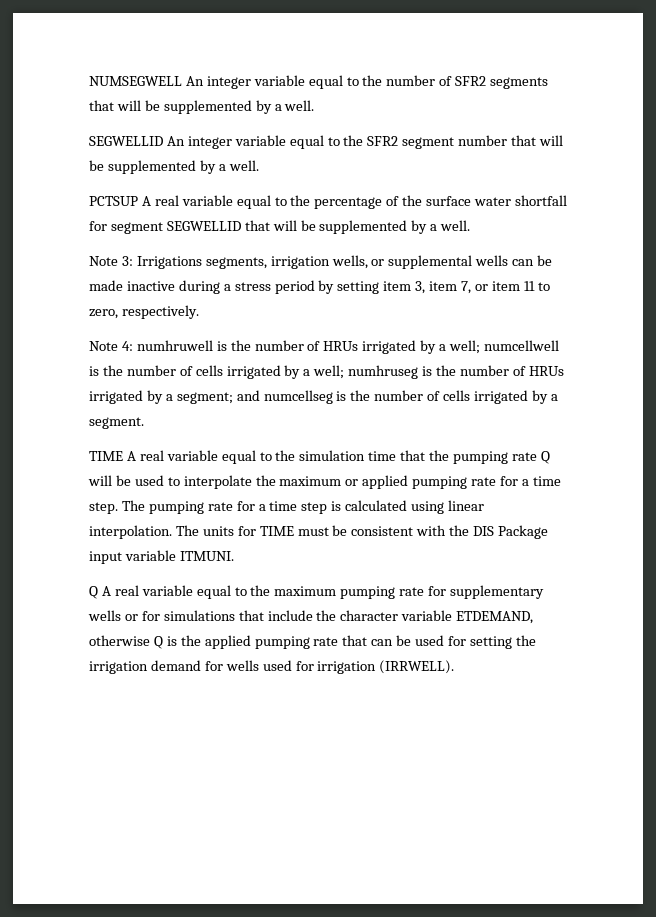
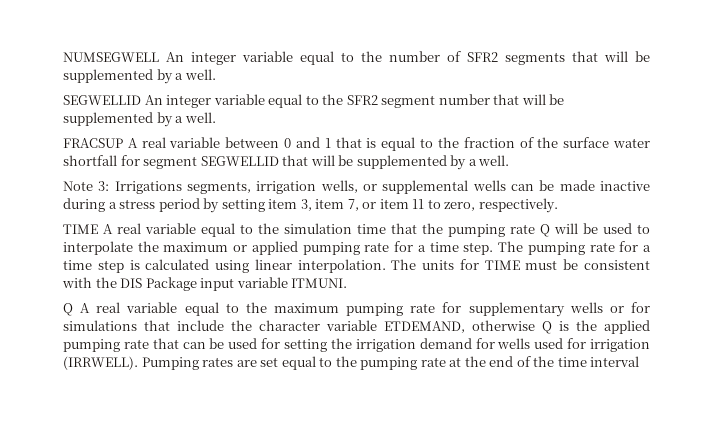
[89,195,383,209] PCTSUP A real variable equal to the percentage -> [63,137,515,151] FRACSUP A real variable between 0 and 1 that is equal to the fraction
[89,340,559,354] [89,365,564,379] [89,390,558,404] [89,417,144,429] // Note 4: numhruwell is the number of HRUs irrigated by a well; numcellwell is the number of cells irrigated by a well; numhruseg is the number of HRUs irrigated by a segment; and numcellseg is the number of cells irrigated by a segment. -> (558, 205) none
(455, 667) none -> [141,356,640,370] Pumping rates are set equal to the pumping rate at the end of the time interval

